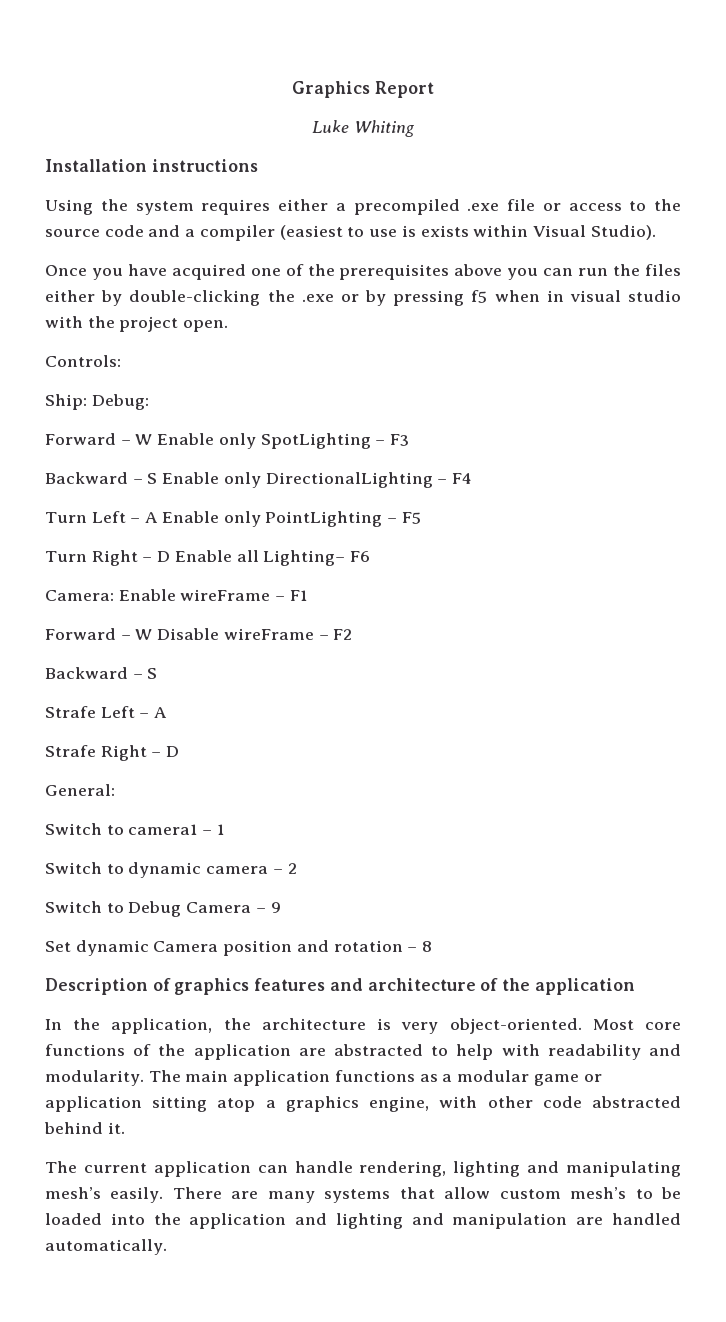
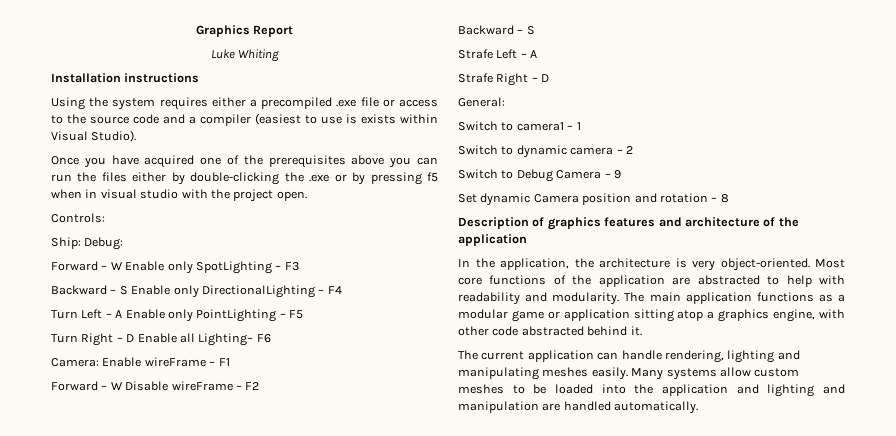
[45,1187,435,1203] mesh’s easily. There are many systems that -> [542,367,717,380] meshes easily. Many systems
[570,1187,627,1199] mesh’s -> [458,384,504,394] meshes

